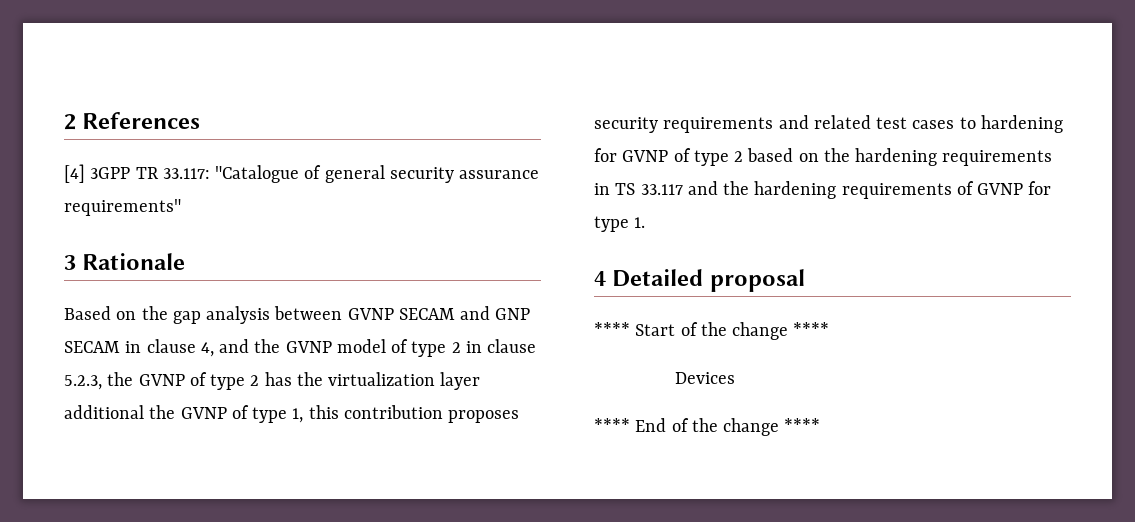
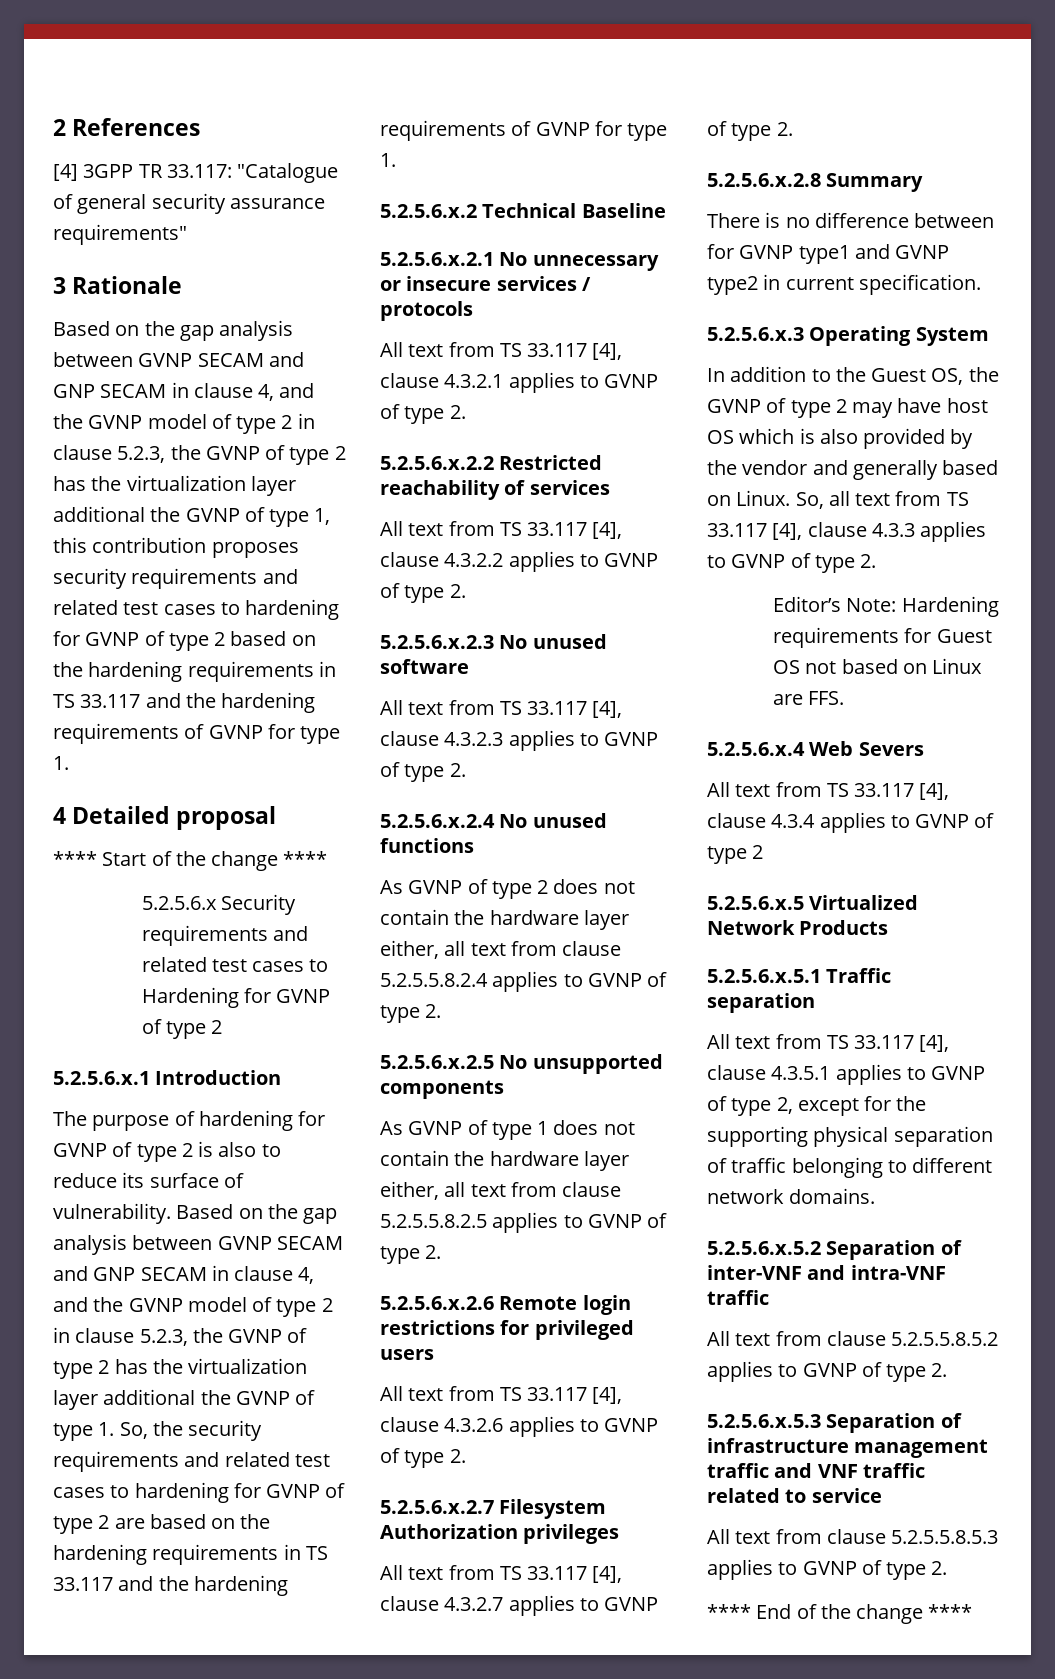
[674,372,735,384] Devices -> [141,894,296,915] [141,925,308,946] [141,957,329,972] [141,987,331,1008] [141,1019,223,1039] [53,1070,282,1085] [53,1110,326,1131] [53,1141,281,1162] [53,1172,244,1188] [53,1203,338,1224] [53,1234,343,1255] [53,1265,315,1284] [53,1297,333,1317] [53,1327,308,1346] [53,1358,308,1379] [53,1389,316,1410] [53,1420,263,1441] [53,1451,330,1472] [53,1482,346,1503] [53,1514,271,1534] [53,1544,328,1565] [53,1575,288,1596] [380,120,668,141] [380,153,396,167] [380,203,666,218] [380,252,659,271] [380,276,591,291] [380,301,473,321] [380,342,623,360] [380,372,659,393] [380,404,466,424] [380,455,603,470] [380,480,610,500] [380,521,623,539] [380,551,659,572] [380,583,466,603] [380,634,607,649] [380,659,469,674] [380,700,623,718] [380,730,659,751] [380,762,466,782] [380,813,607,828] [380,838,474,853] [380,879,635,899] [380,909,629,930] [380,940,622,959] [380,971,668,992] [380,1004,442,1023] [380,1054,663,1074] [380,1080,504,1099] [380,1120,635,1140] [380,1150,629,1171] [380,1181,622,1200] [380,1212,668,1233] [380,1245,442,1264] [380,1295,631,1315] [380,1320,634,1340] [380,1349,434,1360] [380,1386,623,1404] [380,1416,659,1437] [380,1448,466,1468] [380,1499,607,1519] [380,1524,620,1544] [380,1565,623,1583] [380,1595,659,1616] [707,121,793,141] [707,173,924,192] [707,212,995,228] [707,244,950,264] [707,274,981,295] [707,326,989,346] [707,366,999,385] [707,398,988,418] [707,428,974,449] [707,460,999,480] [707,490,969,509] [707,521,987,542] [707,553,877,573] [773,596,999,617] [773,627,992,648] [773,658,983,674] [773,691,845,705] [707,741,924,756] [707,782,950,800] [707,812,995,833] [707,845,764,864] [707,895,919,910] [707,920,889,935] [707,968,892,983] [707,993,815,1013] [707,1034,950,1052] [707,1064,986,1085] [707,1096,927,1116] [707,1126,993,1147] [707,1157,993,1178] [707,1188,876,1204] [707,1240,962,1260] [707,1265,946,1280] [707,1290,769,1305] [707,1331,999,1346] [707,1361,948,1382] [707,1413,962,1433] [707,1438,989,1458] [707,1463,925,1478] [707,1488,882,1503] [707,1529,999,1544] [707,1559,948,1580] 5.2.5.6.x Security requirements and related test cases to Hardening for GVNP of type 2 // 5.2.5.6.x.1 Introduction // The purpose of hardening for GVNP of type 2 is also to reduce its surface of vulnerability. Based on the gap analysis between GVNP SECAM and GNP SECAM in clause 4, and the GVNP model of type 2 in clause 5.2.3, the GVNP of type 2 has the virtualization layer additional the GVNP of type 1. So, the security requirements and related test cases to hardening for GVNP of type 2 are based on the hardening requirements in TS 33.117 and the hardening requirements of GVNP for type 1. // 5.2.5.6.x.2 Technical Baseline // 5.2.5.6.x.2.1 No unnecessary or insecure services / protocols // All text from TS 33.117 [4], clause 4.3.2.1 applies to GVNP of type 2. // 5.2.5.6.x.2.2 Restricted reachability of services // All text from TS 33.117 [4], clause 4.3.2.2 applies to GVNP of type 2. // 5.2.5.6.x.2.3 No unused software // All text from TS 33.117 [4], clause 4.3.2.3 applies to GVNP of type 2. // 5.2.5.6.x.2.4 No unused functions // As GVNP of type 2 does not contain the hardware layer either, all text from clause 5.2.5.5.8.2.4 applies to GVNP of type 2. // 5.2.5.6.x.2.5 No unsupported components // As GVNP of type 1 does not contain the hardware layer either, all text from clause 5.2.5.5.8.2.5 applies to GVNP of type 2. // 5.2.5.6.x.2.6 Remote login restrictions for privileged users // All text from TS 33.117 [4], clause 4.3.2.6 applies to GVNP of type 2. // 5.2.5.6.x.2.7 Filesystem Authorization privileges // All text from TS 33.117 [4], clause 4.3.2.7 applies to GVNP of type 2. // 5.2.5.6.x.2.8 Summary // There is no difference between for GVNP type1 and GVNP type2 in current specification. // 5.2.5.6.x.3 Operating System // In addition to the Guest OS, the GVNP of type 2 may have host OS which is also provided by the vendor and generally based on Linux. So, all text from TS 33.117 [4], clause 4.3.3 applies to GVNP of type 2. // Editor’s Note: Hardening requirements for Guest OS not based on Linux are FFS. // 5.2.5.6.x.4 Web Severs // All text from TS 33.117 [4], clause 4.3.4 applies to GVNP of type 2 // 5.2.5.6.x.5 Virtualized Network Products // 5.2.5.6.x.5.1 Traffic separation // All text from TS 33.117 [4], clause 4.3.5.1 applies to GVNP of type 2, except for the supporting physical separation of traffic belonging to different network domains. // 5.2.5.6.x.5.2 Separation of inter-VNF and intra-VNF traffic // All text from clause 5.2.5.5.8.5.2 applies to GVNP of type 2. // 5.2.5.6.x.5.3 Separation of infrastructure management traffic and VNF traffic related to service // All text from clause 5.2.5.5.8.5.3 applies to GVNP of type 2.

